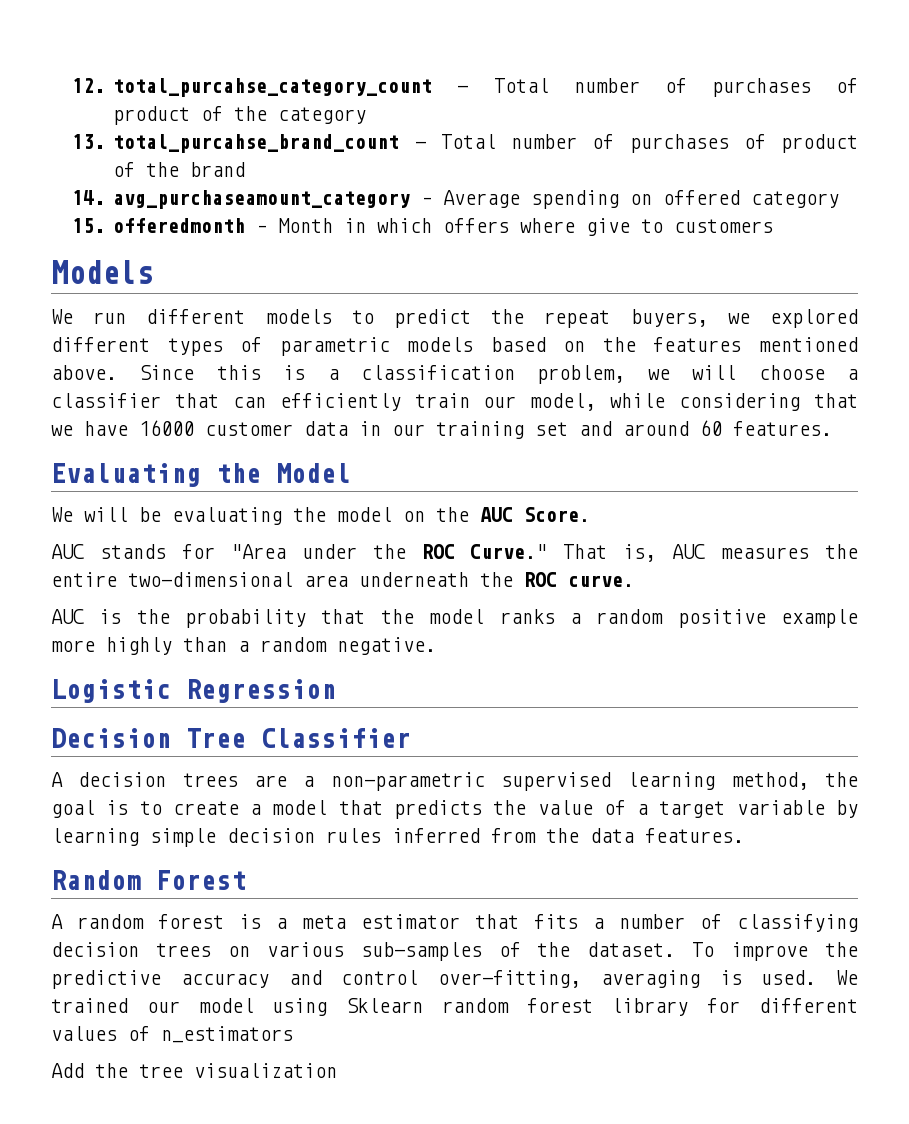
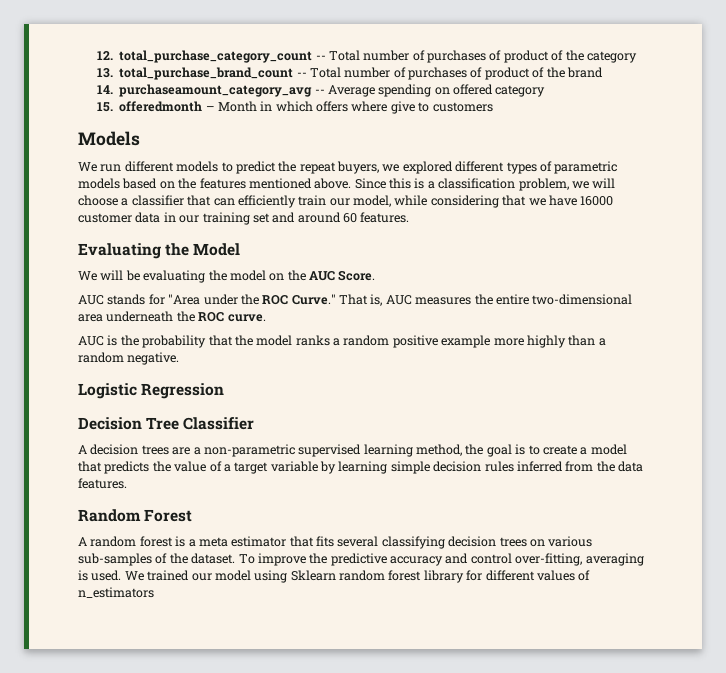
[113,78,469,97] total_purcahse_category_count - -> [119,50,326,63] total_purchase_category_count --
[113,134,426,153] total_purcahse_brand_count - -> [119,67,307,80] total_purchase_brand_count --
[113,190,433,209] avg_purchaseamount_category – -> [119,84,325,97] purchaseamount_category_avg --
[593,914,722,929] a number of -> [337,536,379,547] several
[51,1063,337,1078] // Add the tree visualization -> (154, 592) none

